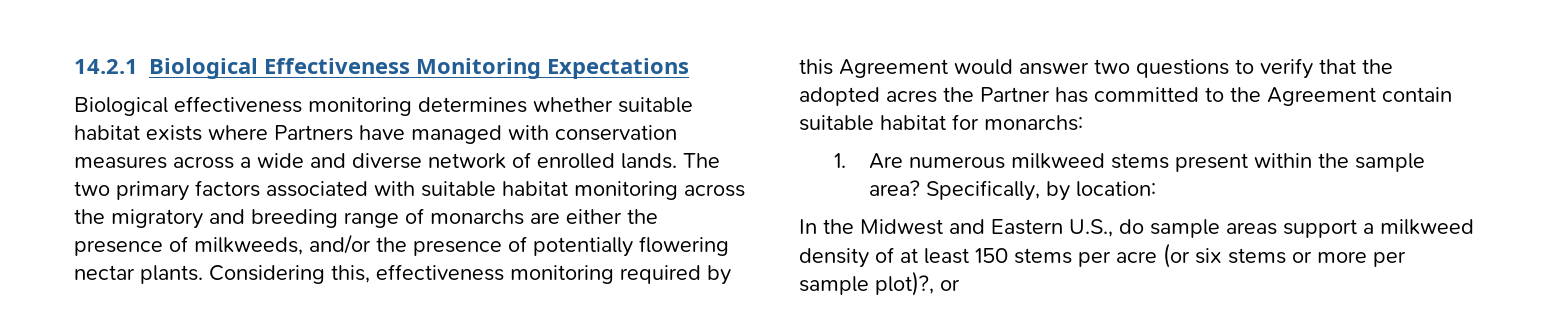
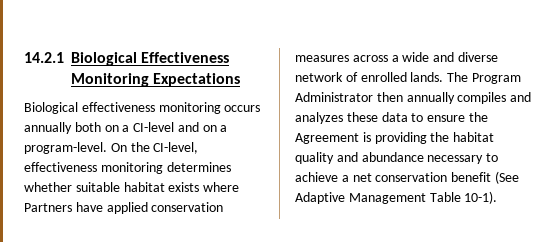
(412, 106) none -> [224,105,261,112] [24,122,228,134] [24,142,199,154] [24,162,163,174] occurs annually both on a CI-level and on a program-level. On the CI-level, effectiveness monitoring
[411,125,549,144] managed with -> [106,202,148,214] applied
[74,180,745,201] [74,208,658,229] [74,234,729,257] [74,264,731,285] [799,58,1393,79] [799,87,1452,106] [799,114,1083,131] [834,153,1426,172] [869,180,1157,201] [799,219,1474,238] [799,243,1406,268] [799,271,960,296] two primary factors associated with suitable habitat monitoring across the migratory and breeding range of monarchs are either the presence of milkweeds, and/or the presence of potentially flowering nectar plants. Considering this, effectiveness monitoring required by this Agreement would answer two questions to verify that the adopted acres the Partner has committed to the Agreement contain suitable habitat for monarchs: // 1. Are numerous milkweed stems present within the sample area? Specifically, by location: // In the Midwest and Eastern U.S., do sample areas support a milkweed density of at least 150 stems per acre (or six stems or more per sample plot)?, or -> [471,73,521,84] [295,92,532,104] [295,112,488,124] [295,132,495,144] [295,152,499,164] [295,171,519,184] [295,191,498,204] Program Administrator then annually compiles and analyzes these data to ensure the Agreement is providing the habitat quality and abundance necessary to achieve a net conservation benefit (See Adaptive Management Table 10-1).

